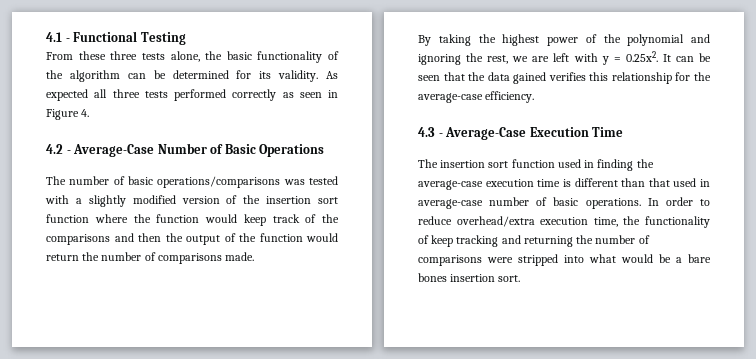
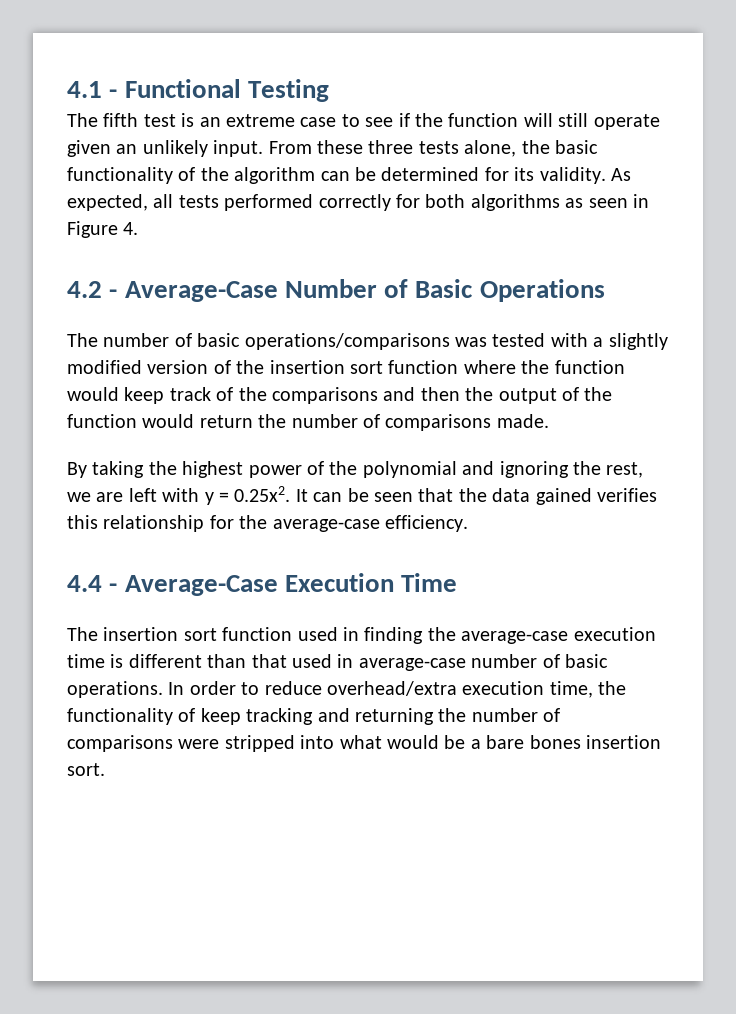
(186, 38) none -> [67,113,660,130] [67,140,264,157] The fifth test is an extreme case to see if the function will still operate given an unlikely input.
[46,89,277,101] expected all three tests performed correctly -> [67,194,560,211] expected, all tests performed correctly for both algorithms
[418,127,435,137] 4.3 -> [67,575,102,592] 4.4

